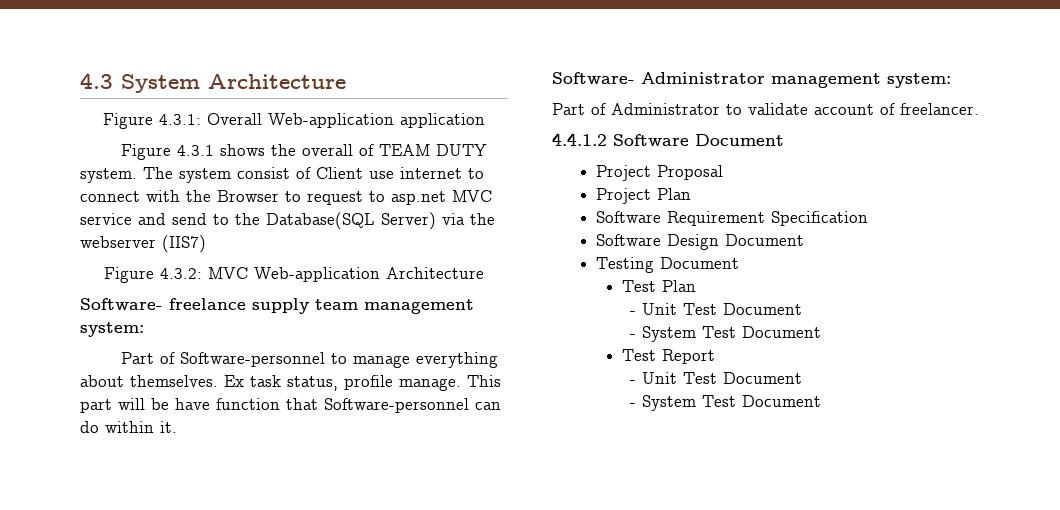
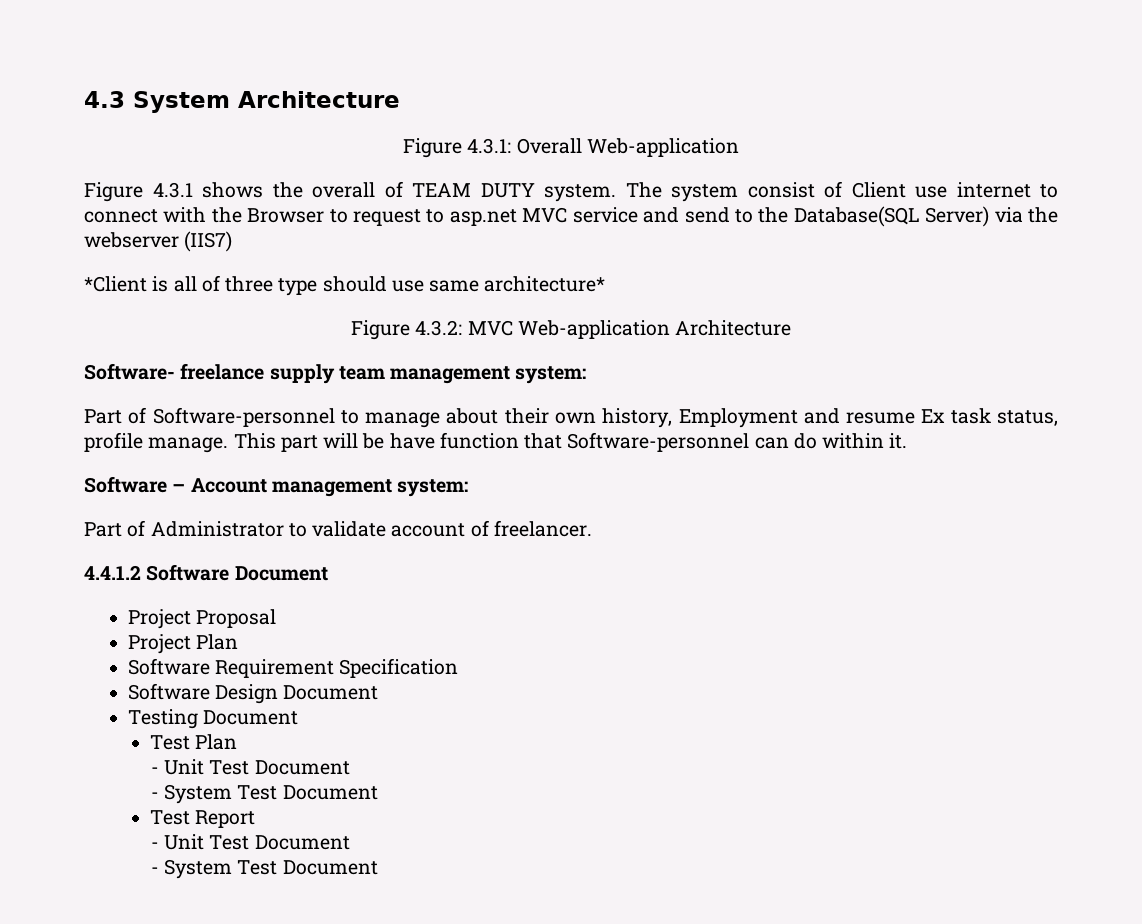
[400,113,485,128] application -> (739, 147) none
(206, 244) none -> [84,275,606,296] // *Client is all of three type should use same architecture*
[416,352,499,368] [80,375,218,387] everything about themselves. -> [446,408,916,428] about their own history, Employment and resume
[552,72,765,84] Software- Administrator -> [84,476,267,493] Software – Account

